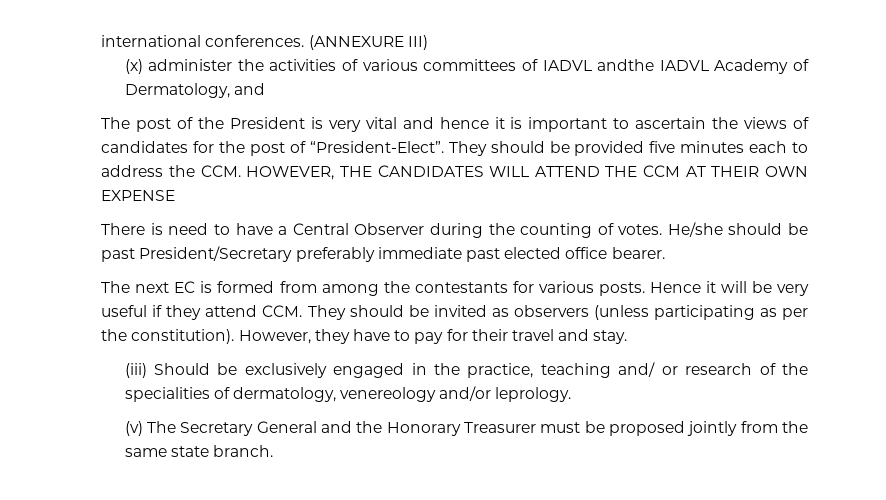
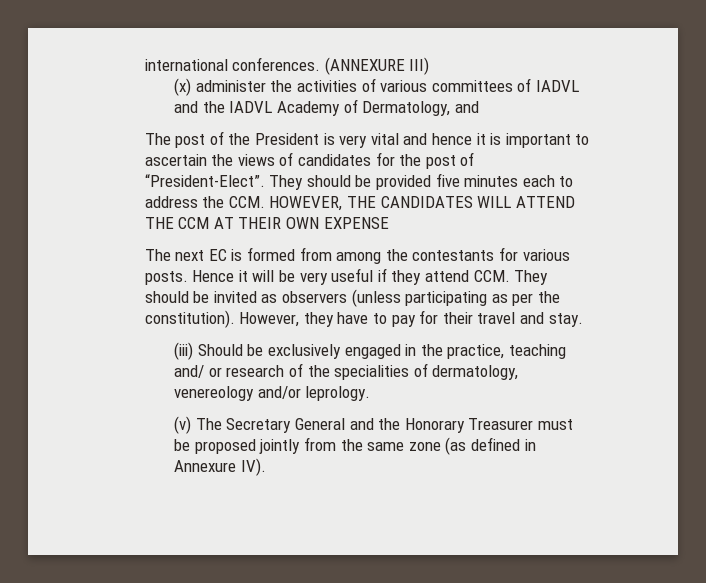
[597,59,655,71] andthe -> [174,101,225,113] and the
[101,222,808,238] [101,246,665,262] // There is need to have a Central Observer during the counting of votes. He/she should be past President/Secretary preferably immediate past elected office bearer. -> (389, 223) none
[170,445,273,457] state branch. -> [408,437,536,455] [174,458,266,476] zone (as defined in Annexure IV).

